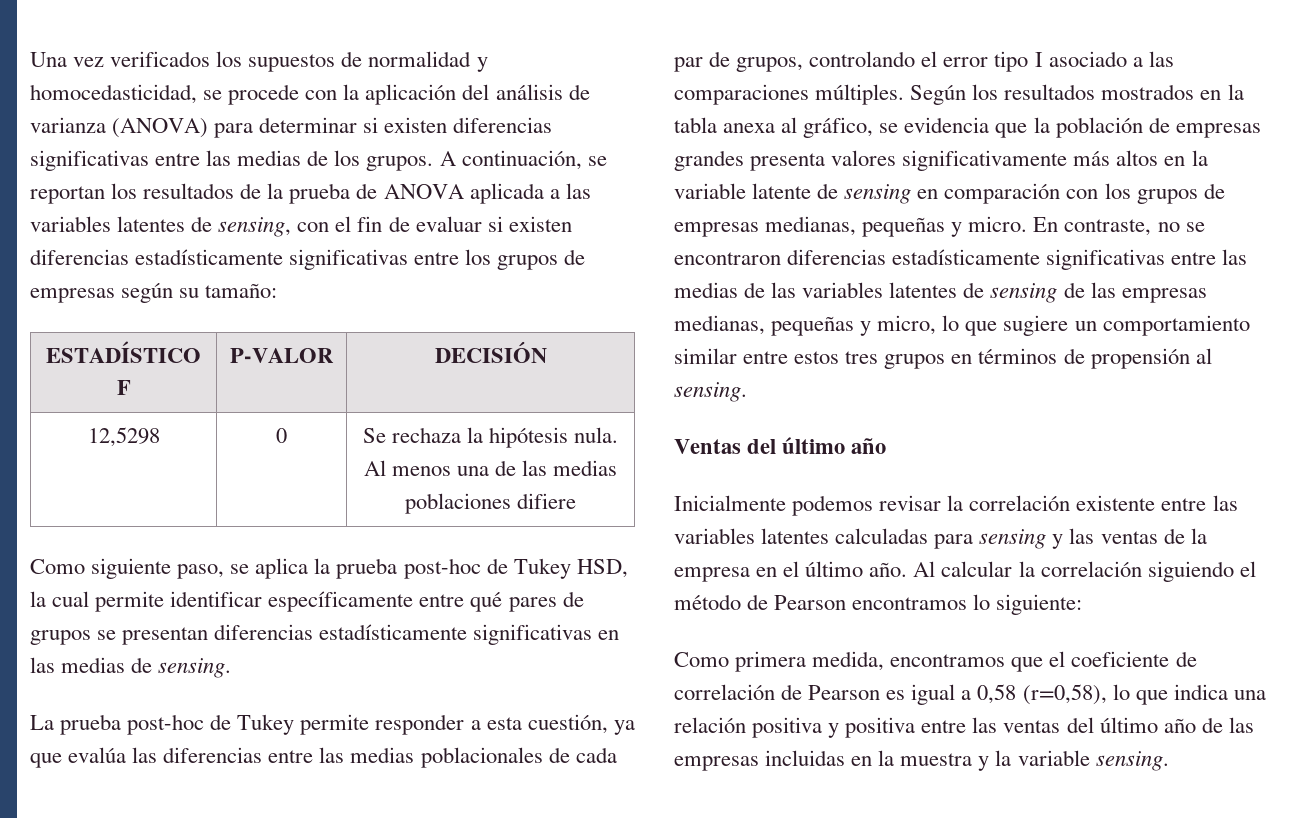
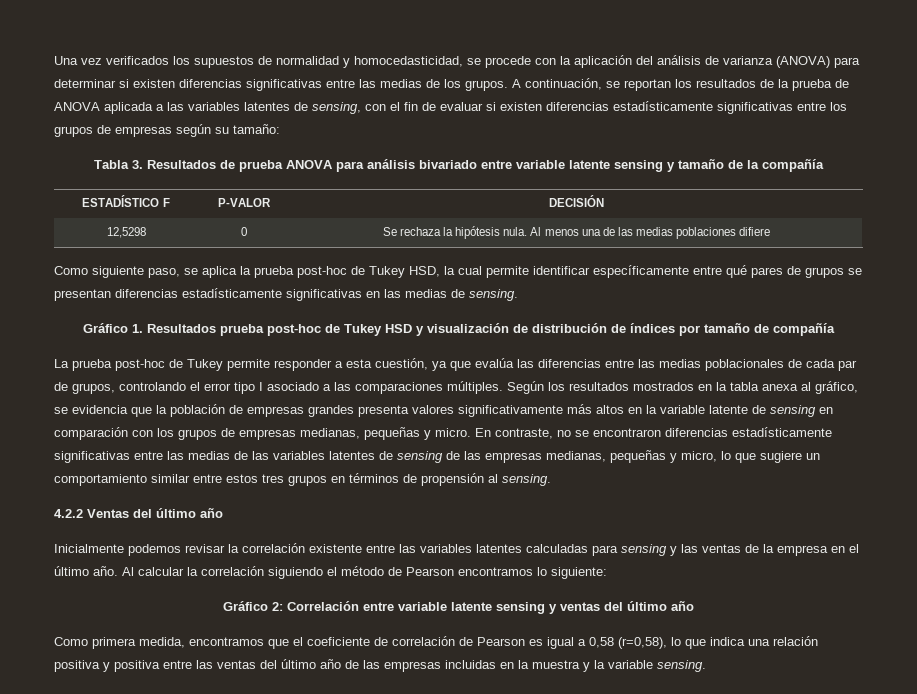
(278, 290) none -> [94,159,824,172] // Tabla 3. Resultados de prueba ANOVA para análisis bivariado entre variable latente sensing y tamaño de la compañía
(232, 668) none -> [83,323,835,336] // Gráfico 1. Resultados prueba post-hoc de Tukey HSD y visualización de distribución de índices por tamaño de compañía
(747, 392) none -> [54,509,83,518] 4.2.2
(1083, 604) none -> [223,601,694,614] // Gráfico 2: Correlación entre variable latente sensing y ventas del último año

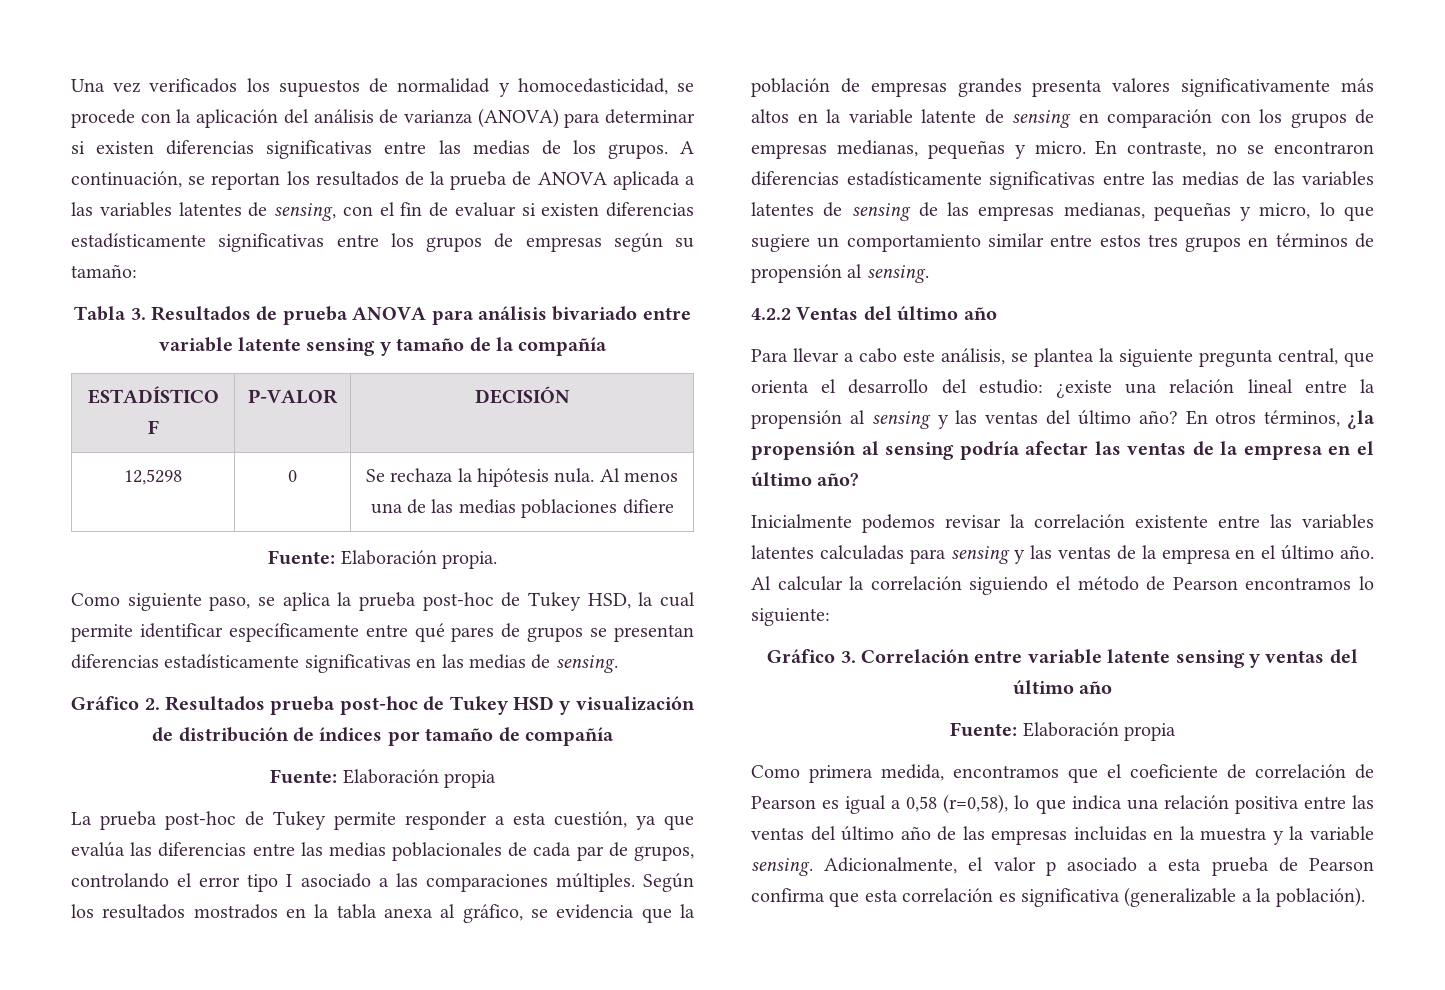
(771, 231) none -> [268,550,497,569] // Fuente: Elaboración propia.
[132,324,143,333] 1. -> [144,698,160,710] 2.
(835, 329) none -> [270,769,496,788] // Fuente: Elaboración propia
(223, 513) none -> [751,348,1374,367] [751,379,1375,398] [751,410,1375,429] [751,441,1374,460] [751,472,860,487] // Para llevar a cabo este análisis, se plantea la siguiente pregunta central, que orienta el desarrollo del estudio: ¿existe una relación lineal entre la propensión al sensing y las ventas del último año? En otros términos, ¿la propensión al sensing podría afectar las ventas de la empresa en el último año?
[272,602,283,611] 2: -> [840,651,856,663] 3.
(694, 606) none -> [950,722,1176,741] // Fuente: Elaboración propia
[103,660,160,672] y positiva -> (1299, 805) none
(706, 666) none -> [824,857,1374,876] [751,887,1365,907] Adicionalmente, el valor p asociado a esta prueba de Pearson confirma que esta correlación es significativa (generalizable a la población).

